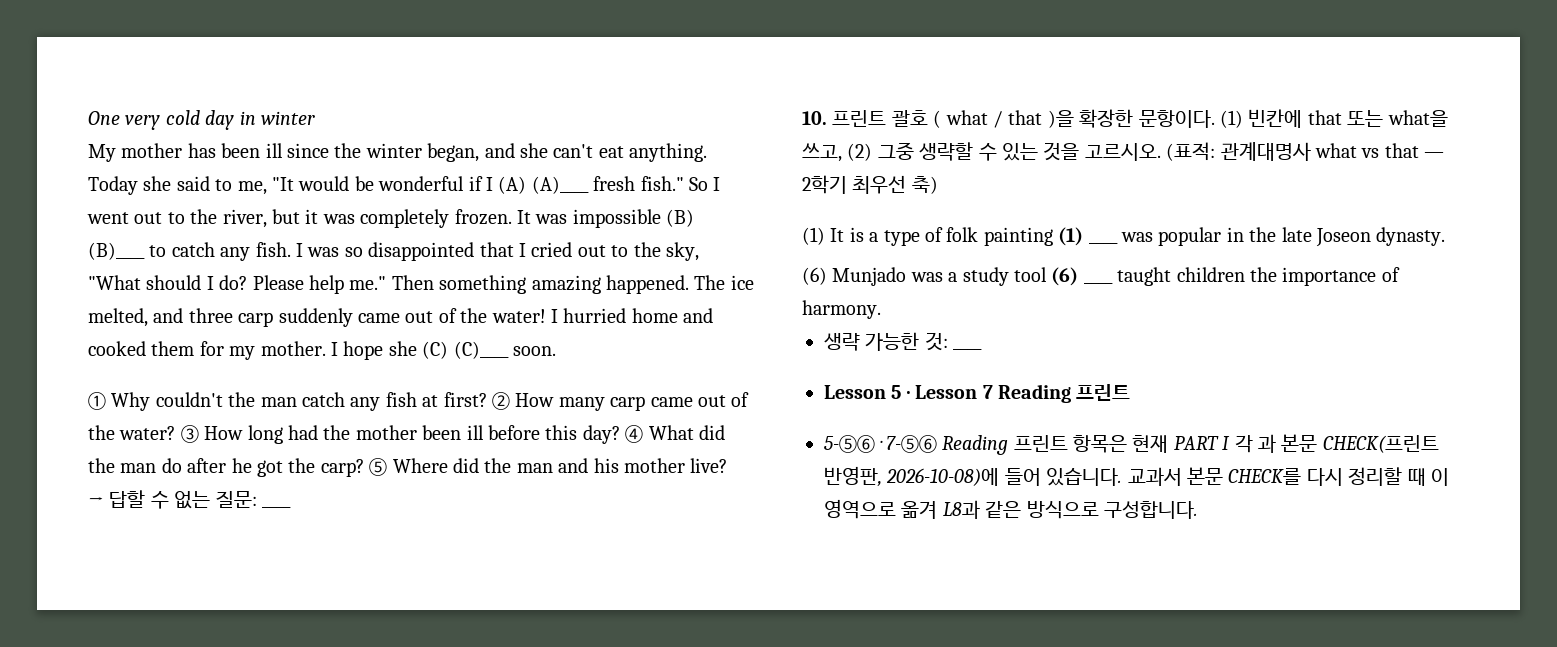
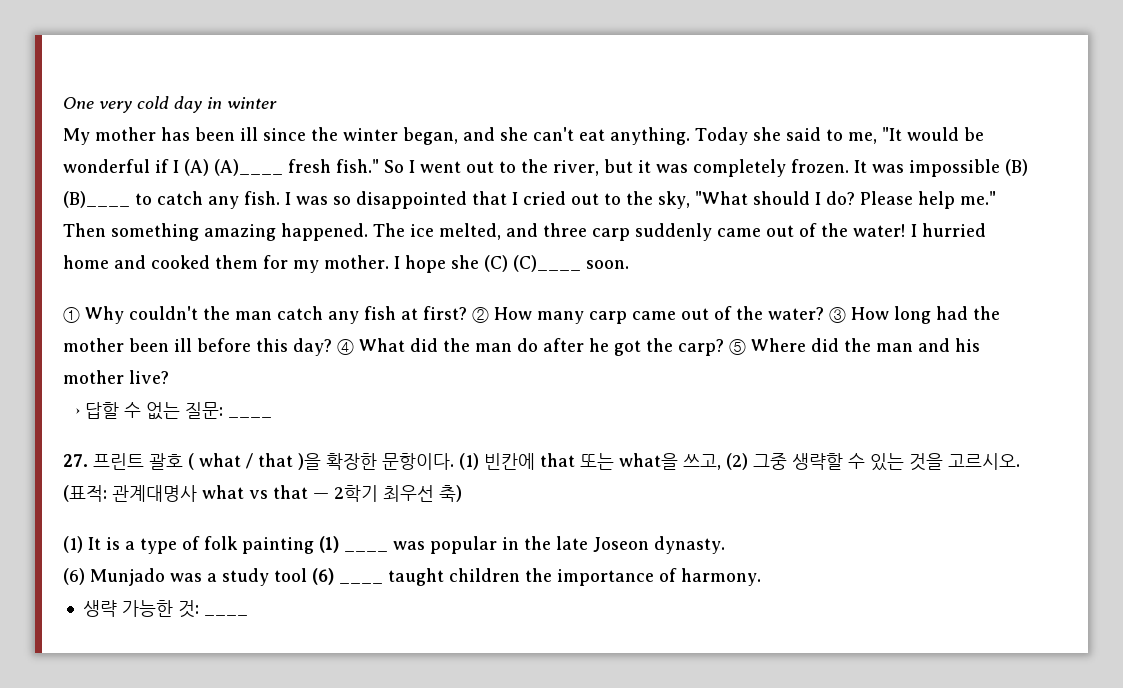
[802,111,827,125] 10. -> [63,454,88,467] 27.
[824,384,1131,403] [824,434,1439,455] [824,466,1449,487] [824,499,1198,519] // Lesson 5 · Lesson 7 Reading 프린트 // 5-⑤⑥ · 7-⑤⑥ Reading 프린트 항목은 현재 PART I 각 과 본문 CHECK(프린트 반영판, 2026-10-08)에 들어 있습니다. 교과서 본문 CHECK를 다시 정리할 때 이 영역으로 옮겨 L8과 같은 방식으로 구성합니다. -> (248, 615) none

